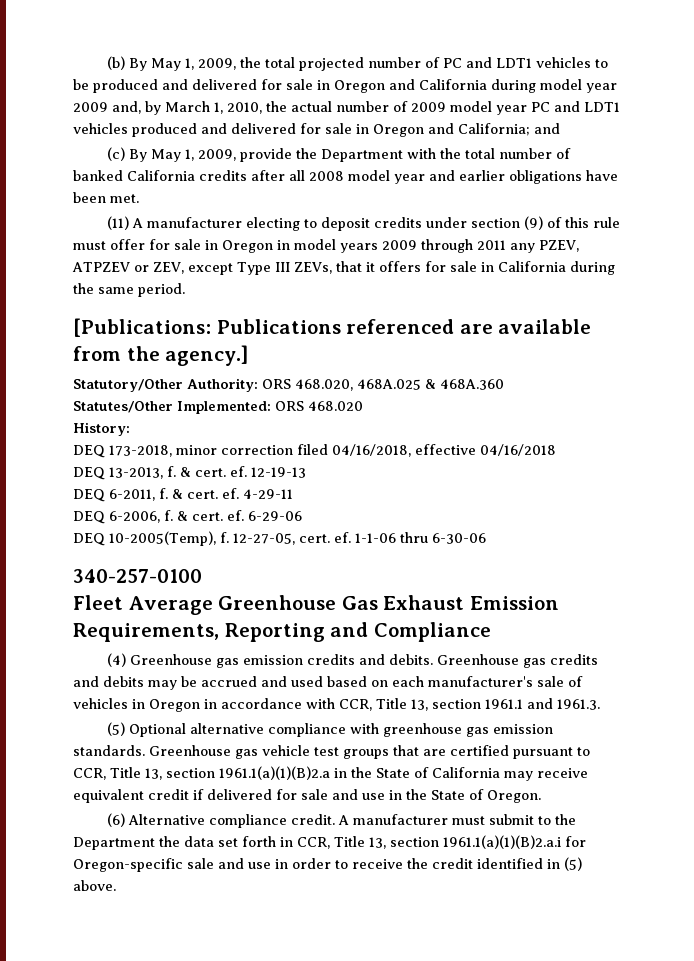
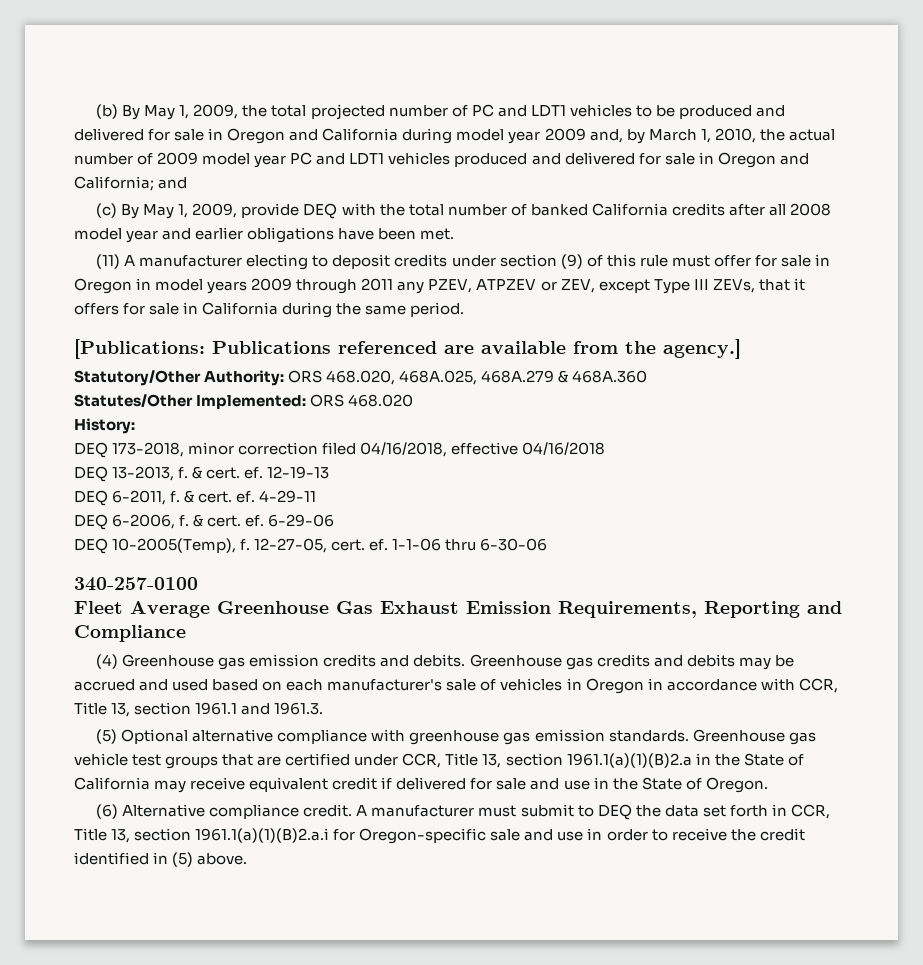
[296,148,404,162] the Department -> [303,203,338,219] DEQ
[357,379,421,390] 468A.025 -> [399,370,555,385] 468A.025, 468A.279
[513,747,590,759] pursuant to -> [354,754,399,766] under
[555,814,577,825] [73,837,155,850] the Department -> [597,804,632,820] DEQ

